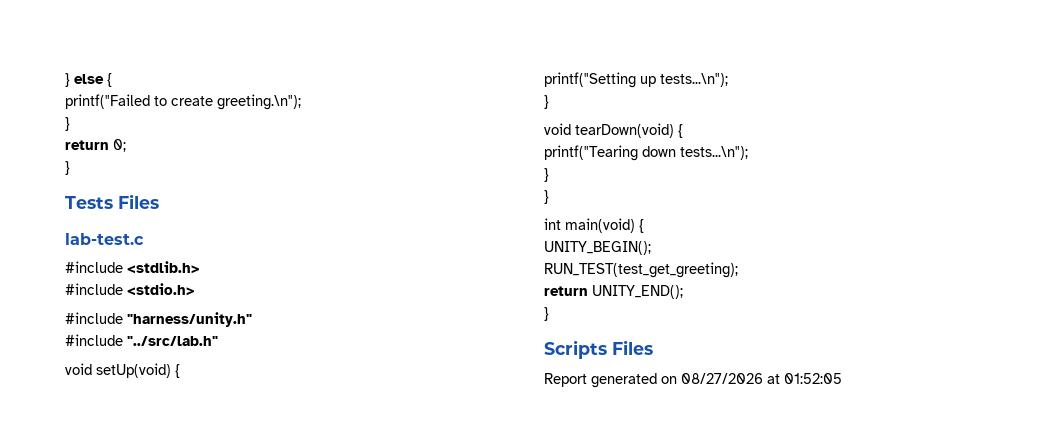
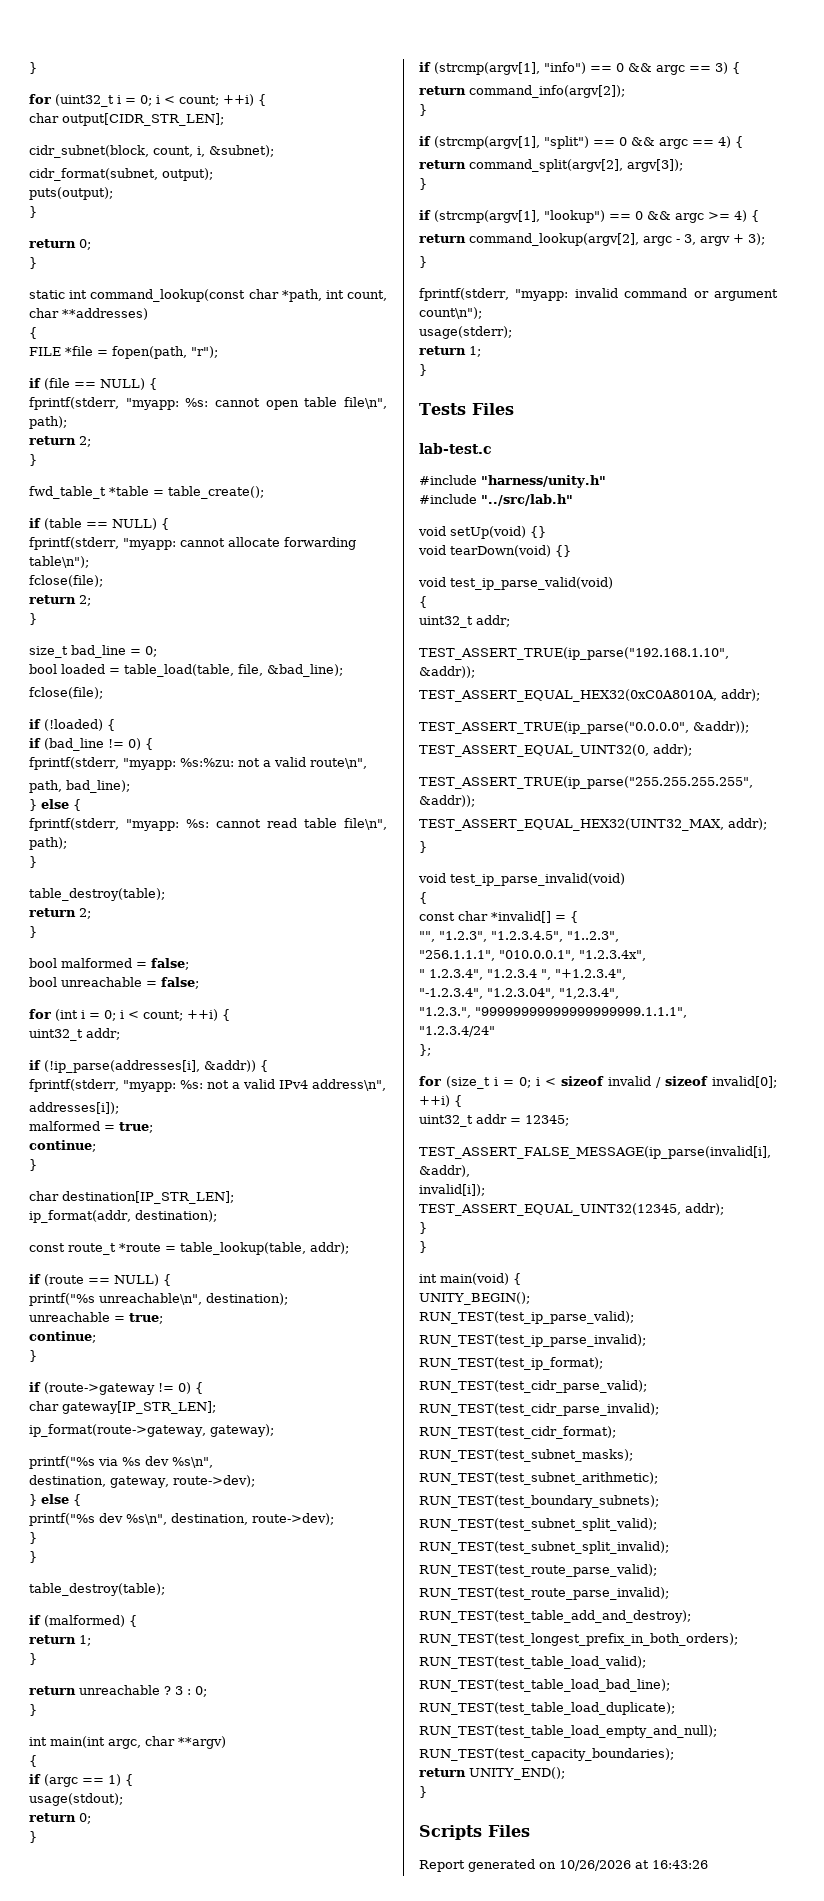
[65,73,112,87] [65,94,301,110] [65,117,70,131] [65,139,126,152] } else { // printf("Failed to create greeting.\n"); // } // return 0; -> [29,62,37,74] [29,94,266,107] [29,113,224,126] [29,145,274,158] [29,168,213,181] [29,187,113,200] [29,206,37,218] [29,239,91,250] [29,257,37,269] [29,289,387,302] [29,308,148,320] [29,327,37,339] [29,346,218,359] [29,378,157,390] [29,397,387,410] [29,416,67,429] [29,436,91,447] [29,454,37,466] [29,486,264,499] [29,518,169,530] [29,537,356,550] [29,556,89,568] [29,575,103,587] [29,595,91,606] [29,613,37,625] [29,645,157,658] [29,664,343,677] [29,687,103,699] [29,719,115,731] [29,738,153,751] [29,757,367,770] [29,780,130,793] [29,799,81,811] [29,818,387,831] [29,837,67,850] [29,856,37,868] [29,888,165,901] [29,908,91,919] [29,926,37,938] [29,958,189,970] [29,977,199,989] [29,1009,230,1021] [29,1028,120,1041] [29,1060,268,1073] [29,1079,386,1092] [29,1102,119,1114] [29,1121,153,1133] [29,1140,96,1152] [29,1159,37,1171] [29,1191,234,1204] [29,1210,217,1223] [29,1242,349,1255] [29,1274,171,1286] [29,1293,288,1306] [29,1312,163,1324] [29,1331,96,1343] [29,1350,37,1362] [29,1382,203,1395] [29,1401,216,1414] [29,1424,274,1437] [29,1456,213,1469] [29,1475,255,1488] [29,1494,81,1506] [29,1513,334,1526] [29,1532,37,1544] [29,1551,37,1563] [29,1583,165,1596] [29,1615,137,1627] [29,1635,91,1646] [29,1653,37,1665] [29,1685,207,1697] [29,1704,37,1716] [29,1736,226,1749] [29,1755,37,1767] [29,1774,133,1787] [29,1793,123,1806] [29,1813,91,1824] [29,1831,37,1843] [419,62,740,75] [419,85,625,98] [419,104,427,116] [419,136,743,149] [419,159,683,172] [419,178,427,190] [419,210,759,223] [419,233,765,246] [419,256,427,268] [419,288,778,301] [419,307,482,319] [419,326,512,339] [419,346,481,357] } // for (uint32_t i = 0; i < count; ++i) { // char output[CIDR_STR_LEN]; // cidr_subnet(block, count, i, &subnet); // cidr_format(subnet, output); // puts(output); // } // return 0; // } // static int command_lookup(const char *path, int count, char **addresses) // { // FILE *file = fopen(path, "r"); // if (file == NULL) { // fprintf(stderr, "myapp: %s: cannot open table file\n", path); // return 2; // } // fwd_table_t *table = table_create(); // if (table == NULL) { // fprintf(stderr, "myapp: cannot allocate forwarding table\n"); // fclose(file); // return 2; // } // size_t bad_line = 0; // bool loaded = table_load(table, file, &bad_line); // fclose(file); // if (!loaded) { // if (bad_line != 0) { // fprintf(stderr, "myapp: %s:%zu: not a valid route\n", // path, bad_line); // } else { // fprintf(stderr, "myapp: %s: cannot read table file\n", path); // } // table_destroy(table); // return 2; // } // bool malformed = false; // bool unreachable = false; // for (int i = 0; i < count; ++i) { // uint32_t addr; // if (!ip_parse(addresses[i], &addr)) { // fprintf(stderr, "myapp: %s: not a valid IPv4 address\n", // addresses[i]); // malformed = true; // continue; // } // char destination[IP_STR_LEN]; // ip_format(addr, destination); // const route_t *route = table_lookup(table, addr); // if (route == NULL) { // printf("%s unreachable\n", destination); // unreachable = true; // continue; // } // if (route->gateway != 0) { // char gateway[IP_STR_LEN]; // ip_format(route->gateway, gateway); // printf("%s via %s dev %s\n", // destination, gateway, route->dev); // } else { // printf("%s dev %s\n", destination, route->dev); // } // } // table_destroy(table); // if (malformed) { // return 1; // } // return unreachable ? 3 : 0; // } // int main(int argc, char **argv) // { // if (argc == 1) { // usage(stdout); // return 0; // } // if (strcmp(argv[1], "info") == 0 && argc == 3) { // return command_info(argv[2]); // } // if (strcmp(argv[1], "split") == 0 && argc == 4) { // return command_split(argv[2], argv[3]); // } // if (strcmp(argv[1], "lookup") == 0 && argc >= 4) { // return command_lookup(argv[2], argc - 3, argv + 3); // } // fprintf(stderr, "myapp: invalid command or argument count\n"); // usage(stderr); // return 1;
[65,261,200,274] [65,283,195,296] // #include <stdlib.h> // #include <stdio.h> -> (492, 448) none
[175,364,180,378] [544,72,728,88] { // printf("Setting up tests...\n"); -> [530,526,546,538] [418,545,571,557] [418,577,613,590] [419,596,427,608] [419,615,510,628] [419,647,729,660] [419,666,475,678] [419,689,760,702] [419,721,749,734] [419,744,692,757] [419,776,753,789] [419,795,475,807] [419,818,767,831] {} // void tearDown(void) {} // void test_ip_parse_valid(void) // { // uint32_t addr; // TEST_ASSERT_TRUE(ip_parse("192.168.1.10", &addr)); // TEST_ASSERT_EQUAL_HEX32(0xC0A8010A, addr); // TEST_ASSERT_TRUE(ip_parse("0.0.0.0", &addr)); // TEST_ASSERT_EQUAL_UINT32(0, addr); // TEST_ASSERT_TRUE(ip_parse("255.255.255.255", &addr)); // TEST_ASSERT_EQUAL_HEX32(UINT32_MAX, addr);
[575,123,683,138] [544,145,748,161] tearDown(void) { // printf("Tearing down tests...\n"); -> [450,873,625,886] [419,892,427,904] [419,911,578,923] [419,931,619,942] [419,950,646,961] [419,969,626,980] [419,988,619,999] [419,1007,687,1018] [419,1026,495,1037] [419,1044,431,1056] [419,1076,777,1089] [419,1095,462,1107] [419,1114,569,1127] [419,1146,771,1159] [419,1165,470,1177] [419,1184,485,1196] [419,1203,724,1216] test_ip_parse_invalid(void) // { // const char *invalid[] = { // "", "1.2.3", "1.2.3.4.5", "1..2.3", // "256.1.1.1", "010.0.0.1", "1.2.3.4x", // " 1.2.3.4", "1.2.3.4 ", "+1.2.3.4", // "-1.2.3.4", "1.2.3.04", "1,2.3.4", // "1.2.3.", "99999999999999999999.1.1.1", // "1.2.3.4/24" // }; // for (size_t i = 0; i < sizeof invalid / sizeof invalid[0]; ++i) { // uint32_t addr = 12345; // TEST_ASSERT_FALSE_MESSAGE(ip_parse(invalid[i], &addr), // invalid[i]); // TEST_ASSERT_EQUAL_UINT32(12345, addr);
[544,262,738,278] RUN_TEST(test_get_greeting); -> [419,1311,634,1324] [419,1334,646,1347] [419,1357,603,1370] [419,1380,647,1393] [419,1403,659,1416] [419,1426,616,1439] [419,1449,633,1462] [419,1472,658,1485] [419,1495,659,1508] [419,1518,657,1531] [419,1541,669,1554] [419,1564,657,1577] [419,1587,669,1600] [419,1610,691,1623] [419,1633,738,1646] [419,1656,646,1669] [419,1679,670,1692] [419,1702,675,1715] [419,1725,717,1738] [419,1748,674,1761] RUN_TEST(test_ip_parse_valid); // RUN_TEST(test_ip_parse_invalid); // RUN_TEST(test_ip_format); // RUN_TEST(test_cidr_parse_valid); // RUN_TEST(test_cidr_parse_invalid); // RUN_TEST(test_cidr_format); // RUN_TEST(test_subnet_masks); // RUN_TEST(test_subnet_arithmetic); // RUN_TEST(test_boundary_subnets); // RUN_TEST(test_subnet_split_valid); // RUN_TEST(test_subnet_split_invalid); // RUN_TEST(test_route_parse_valid); // RUN_TEST(test_route_parse_invalid); // RUN_TEST(test_table_add_and_destroy); // RUN_TEST(test_longest_prefix_in_both_orders); // RUN_TEST(test_table_load_valid); // RUN_TEST(test_table_load_bad_line); // RUN_TEST(test_table_load_duplicate); // RUN_TEST(test_table_load_empty_and_null); // RUN_TEST(test_capacity_boundaries);
[681,373,842,384] 08/27/2026 at 01:52:05 -> [559,1860,708,1871] 10/26/2026 at 16:43:26

